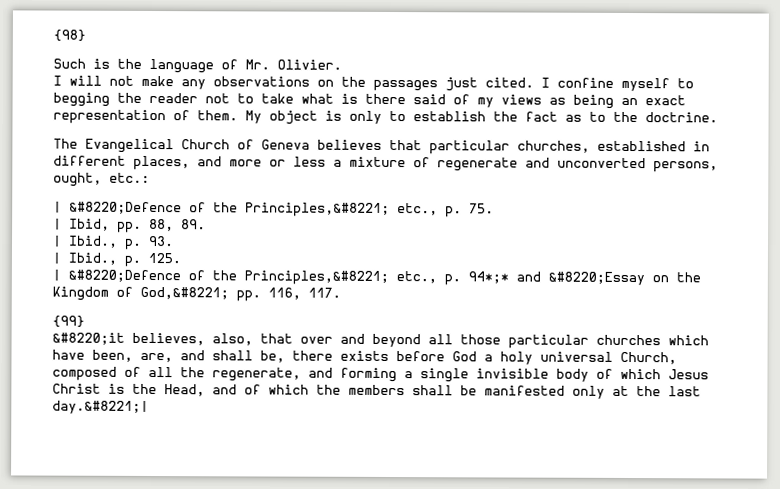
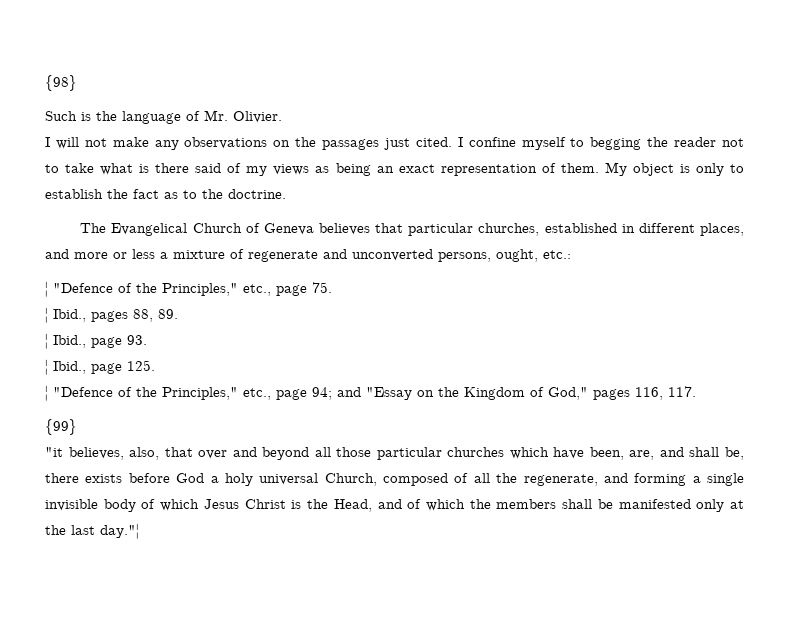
[53,201,494,218] [53,218,206,233] [52,235,174,250] [52,252,181,267] [52,269,645,286] | &#8220;Defence of the Principles,&#8221; etc., p. 75. // | Ibid, pp. 88, 89. // | Ibid., p. 93. // | Ibid., p. 125. // | &#8220;Defence of the Principles,&#8221; etc., p. 94*;* and &#8220;Essay -> [45,281,332,297] [45,307,178,323] [45,333,147,349] [45,359,155,375] [45,385,412,401] ¦ "Defence of the Principles," etc., page 75. // ¦ Ibid., pages 88, 89. // ¦ Ibid., page 93. // ¦ Ibid., page 125. // ¦ "Defence of the Principles," etc., page 94; and "Essay
[140,286,261,302] God,&#8221; pp. -> [548,387,630,400] God," pages
[52,332,125,345] &#8220;it -> [45,447,63,457] "it
[52,400,149,414] day.&#8221;| -> [100,523,139,539] day."¦

